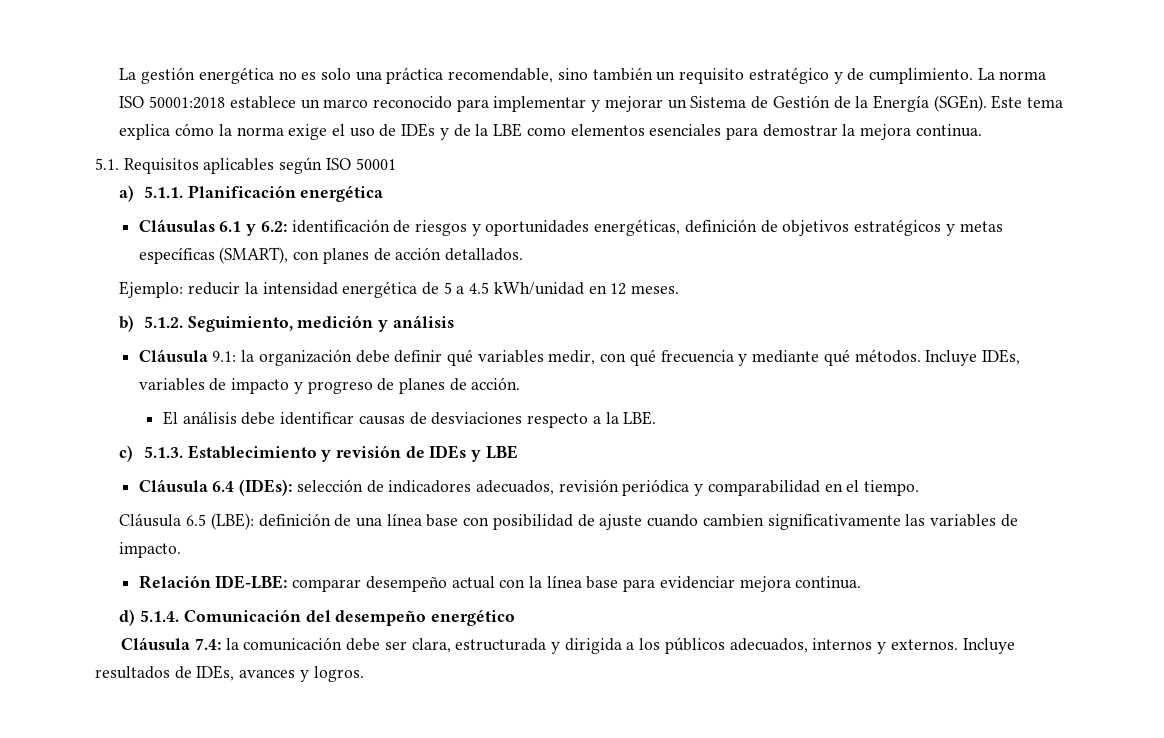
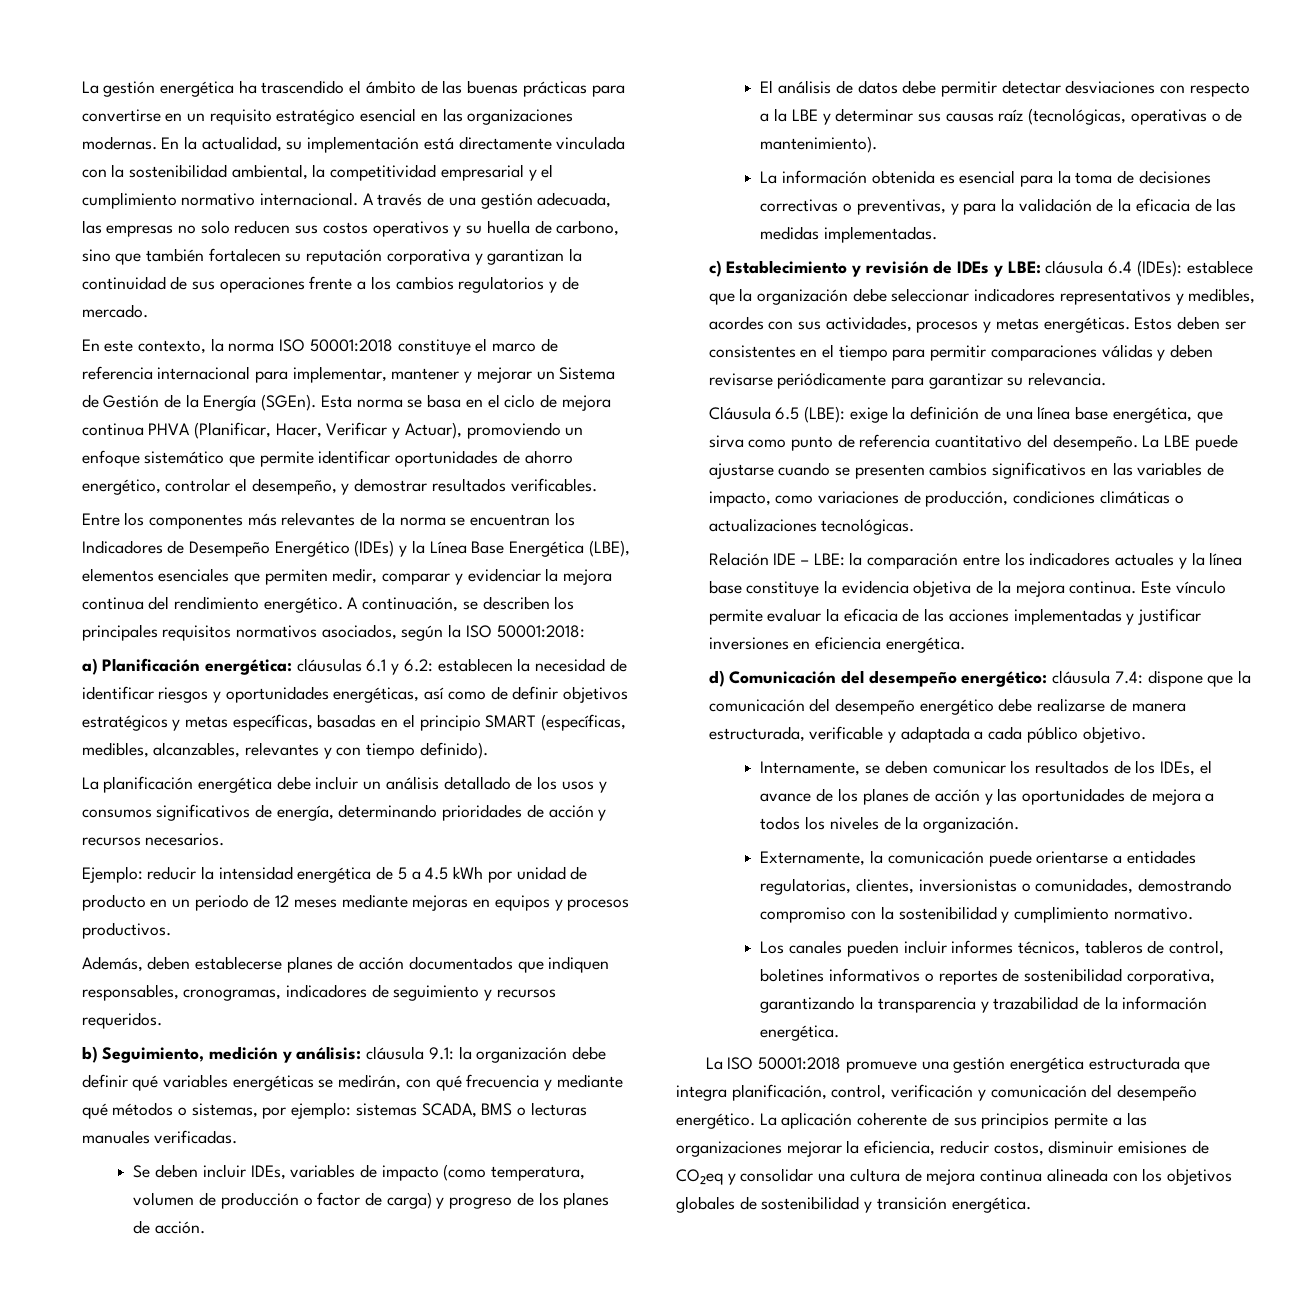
[278,67,1047,84] [119,96,587,112] no es solo una práctica recomendable, sino también un requisito estratégico y de cumplimiento. La norma ISO 50001:2018 establece un marco reconocido para implementar -> [238,80,625,97] [81,108,574,125] [81,136,626,153] [81,164,554,181] [81,192,612,209] [81,220,620,237] [81,248,583,265] [81,276,579,293] [81,304,148,318] [81,338,558,355] [81,366,460,383] ha trascendido el ámbito de las buenas prácticas para convertirse en un requisito estratégico esencial en las organizaciones modernas. En la actualidad, su implementación está directamente vinculada con la sostenibilidad ambiental, la competitividad empresarial y el cumplimiento normativo internacional. A través de una gestión adecuada, las empresas no solo reducen sus costos operativos y su huella de carbono, sino que también fortalecen su reputación corporativa y garantizan la continuidad de sus operaciones frente a los cambios regulatorios y de mercado. // En este contexto, la norma ISO 50001:2018 constituye el marco de referencia internacional para implementar, mantener
[991,95,1064,109] [119,123,982,140] [95,157,396,174] [119,185,384,202] [138,219,1003,236] [138,247,523,264] Este tema explica cómo la norma exige el uso de IDEs y de la LBE como elementos esenciales para demostrar la mejora continua. // 5.1. Requisitos aplicables según ISO 50001 // a) 5.1.1. Planificación energética // Cláusulas 6.1 y 6.2: identificación de riesgos y oportunidades energéticas, definición de objetivos estratégicos y metas específicas (SMART), con planes de acción detallados. -> [320,394,611,411] [81,422,584,439] [81,450,573,467] [81,478,597,495] [81,512,575,529] [81,540,630,557] [81,568,613,585] [81,596,575,613] [81,624,585,641] [81,658,627,675] [81,686,629,703] [81,714,627,731] [81,742,488,759] [81,776,607,793] [81,804,607,821] [81,833,225,846] Esta norma se basa en el ciclo de mejora continua PHVA (Planificar, Hacer, Verificar y Actuar), promoviendo un enfoque sistemático que permite identificar oportunidades de ahorro energético, controlar el desempeño, y demostrar resultados verificables. // Entre los componentes más relevantes de la norma se encuentran los Indicadores de Desempeño Energético (IDEs) y la Línea Base Energética (LBE), elementos esenciales que permiten medir, comparar y evidenciar la mejora continua del rendimiento energético. A continuación, se describen los principales requisitos normativos asociados, según la ISO 50001:2018: // a) Planificación energética: cláusulas 6.1 y 6.2: establecen la necesidad de identificar riesgos y oportunidades energéticas, así como de definir objetivos estratégicos y metas específicas, basadas en el principio SMART (específicas, medibles, alcanzables, relevantes y con tiempo definido). // La planificación energética debe incluir un análisis detallado de los usos y consumos significativos de energía, determinando prioridades de acción y recursos necesarios.
[493,282,680,295] [119,315,183,332] kWh/unidad en 12 meses. // b) 5.1.2. -> [453,866,588,883] [81,894,630,911] [81,922,171,939] [81,956,610,973] [81,984,556,1001] [81,1012,162,1029] [81,1046,98,1063] kWh por unidad de producto en un periodo de 12 meses mediante mejoras en equipos y procesos productivos. // Además, deben establecerse planes de acción documentados que indiquen responsables, cronogramas, indicadores de seguimiento y recursos requeridos. // b)
[392,315,454,328] [138,349,208,362] análisis // Cláusula -> [296,1046,425,1060] análisis: cláusula
[548,350,596,365] medir, -> [232,1074,402,1091] energéticas se medirán,
[854,349,1020,366] [138,378,290,394] métodos. Incluye IDEs, variables de impacto -> [112,1102,587,1119] [81,1130,238,1144] [133,1164,586,1181] [133,1192,432,1209] métodos o sistemas, por ejemplo: sistemas SCADA, BMS o lecturas manuales verificadas. // Se deben incluir IDEs, variables de impacto (como temperatura, volumen de producción o factor de carga)
(395, 384) none -> [538,1192,559,1206] los
[241,411,657,428] [119,445,183,462] debe identificar causas de desviaciones respecto a la LBE. // c) 5.1.3. -> [835,80,1250,97] [760,108,1243,125] [760,136,878,153] [760,170,1211,187] [760,198,1237,215] [760,226,938,243] [708,260,722,277] de datos debe permitir detectar desviaciones con respecto a la LBE y determinar sus causas raíz (tecnológicas, operativas o de mantenimiento). // La información obtenida es esencial para la toma de decisiones correctivas o preventivas, y para la validación de la eficacia de las medidas implementadas. // c)
[485,445,518,459] [138,479,920,496] LBE // Cláusula 6.4 (IDEs): selección de indicadores adecuados, revisión periódica y comparabilidad en el tiempo. -> [1007,260,1253,277] [708,288,1256,305] [708,316,1246,333] [708,344,1214,361] [708,372,1107,389] LBE: cláusula 6.4 (IDEs): establece que la organización debe seleccionar indicadores representativos y medibles, acordes con sus actividades, procesos y metas energéticas. Estos deben ser consistentes en el tiempo para permitir comparaciones válidas y deben revisarse periódicamente para garantizar su relevancia.
(254, 521) none -> [849,406,906,423] exige la
[463,514,1018,530] [119,542,182,558] [138,575,862,592] con posibilidad de ajuste cuando cambien significativamente las variables de impacto. // Relación IDE-LBE: comparar desempeño actual con la línea base para evidenciar mejora continua. -> [1112,407,1223,423] [708,434,1238,451] [708,462,1225,479] [708,490,1184,507] [708,518,915,535] [708,552,1243,569] [708,580,1226,597] [708,608,1202,625] [708,636,965,653] energética, que sirva como punto de referencia cuantitativo del desempeño. La LBE puede ajustarse cuando se presenten cambios significativos en las variables de impacto, como variaciones de producción, condiciones climáticas o actualizaciones tecnológicas. // Relación IDE – LBE: la comparación entre los indicadores actuales y la línea base constituye la evidencia objetiva de la mejora continua. Este vínculo permite evaluar la eficacia de las acciones implementadas y justificar inversiones en eficiencia energética.
[140,610,180,622] 5.1.4. -> (725, 678) none
[431,609,516,626] [121,637,1015,654] [95,665,364,682] energético // Cláusula 7.4: la comunicación debe ser clara, estructurada y dirigida a los públicos adecuados, internos y externos. Incluye resultados de IDEs, avances y logros. -> [961,670,1252,687] [708,698,1186,715] [708,726,1146,743] [760,760,1212,776] [760,788,1215,805] [760,816,1020,833] [760,850,1196,867] [760,878,1233,895] [760,906,1193,923] [760,940,1225,957] [760,968,1215,985] [760,996,1208,1013] [760,1025,840,1041] [705,1056,1211,1073] [676,1084,1198,1101] [676,1112,1147,1129] [676,1140,1209,1157] [676,1168,1232,1185] [676,1196,1031,1213] energético: cláusula 7.4: dispone que la comunicación del desempeño energético debe realizarse de manera estructurada, verificable y adaptada a cada público objetivo. // Internamente, se deben comunicar los resultados de los IDEs, el avance de los planes de acción y las oportunidades de mejora a todos los niveles de la organización. // Externamente, la comunicación puede orientarse a entidades regulatorias, clientes, inversionistas o comunidades, demostrando compromiso con la sostenibilidad y cumplimiento normativo. // Los canales pueden incluir informes técnicos, tableros de control, boletines informativos o reportes de sostenibilidad corporativa, garantizando la transparencia y trazabilidad de la información energética. // La ISO 50001:2018 promueve una gestión energética estructurada que integra planificación, control, verificación y comunicación del desempeño energético. La aplicación coherente de sus principios permite a las organizaciones mejorar la eficiencia, reducir costos, disminuir emisiones de CO₂eq y consolidar una cultura de mejora continua alineada con los objetivos globales de sostenibilidad y transición energética.

